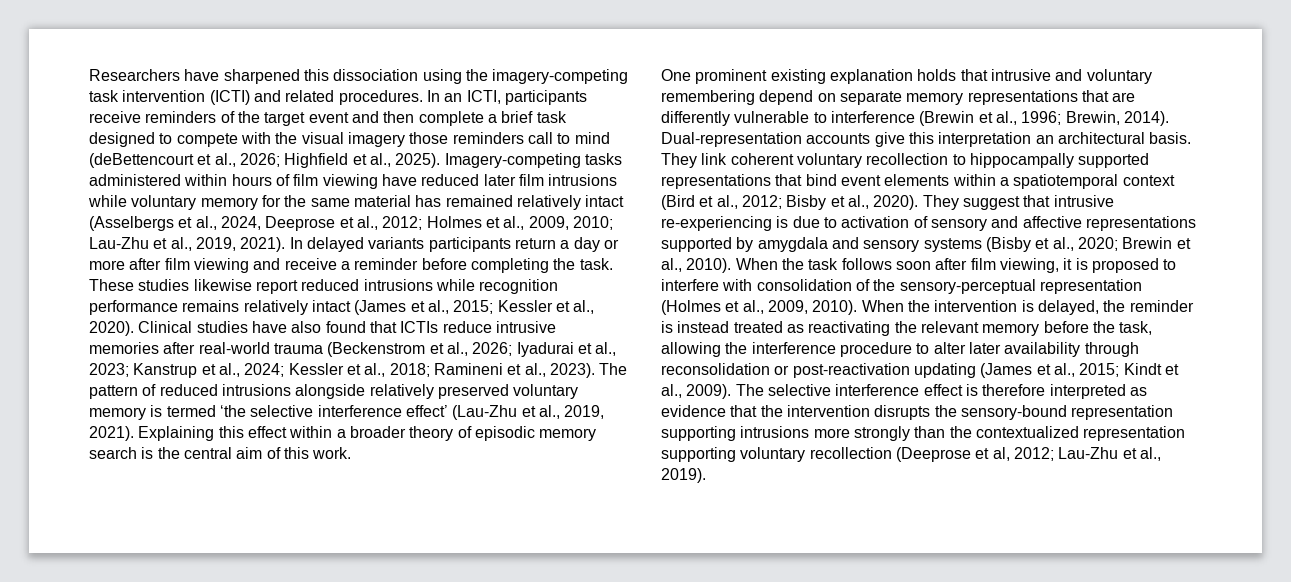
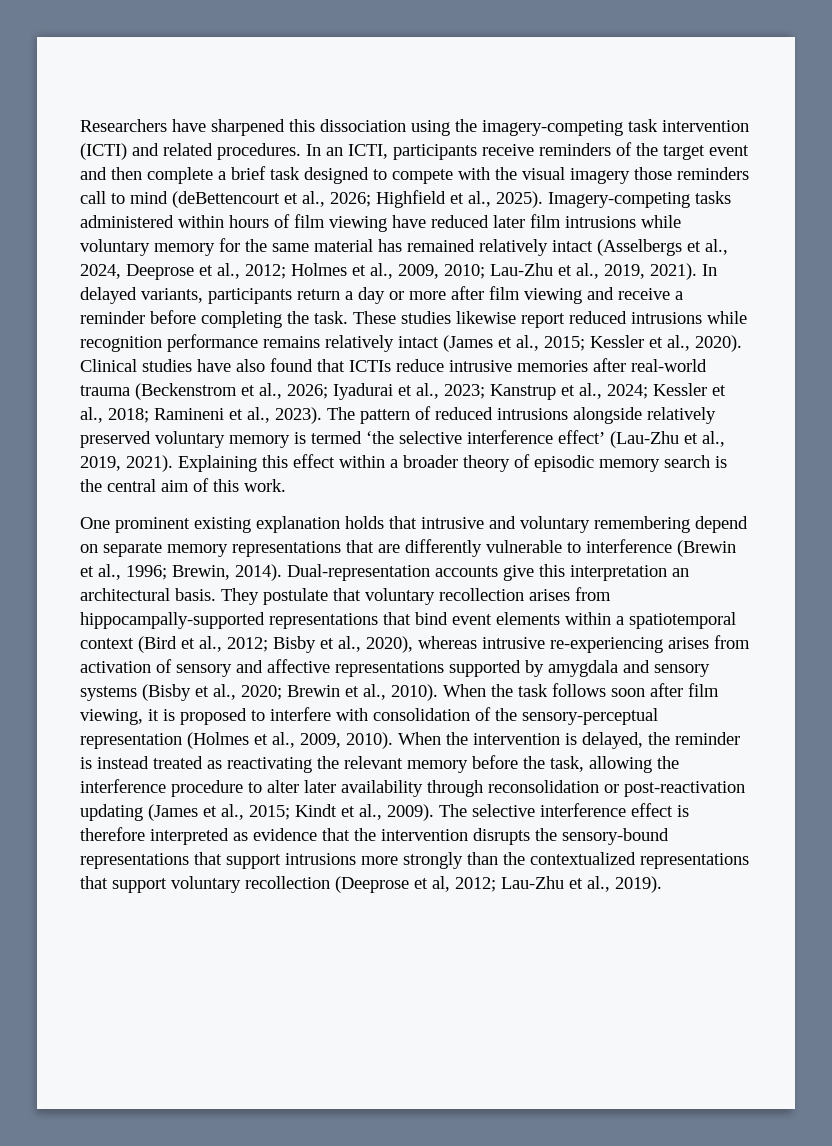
[368,237,425,249] variants -> [141,288,203,303] variants,
[701,153,1150,168] link coherent voluntary recollection to hippocampally supported -> [263,587,611,605] [80,612,265,629] postulate that voluntary recollection arises from hippocampally-supported
[873,195,1114,210] [661,216,837,231] 2020). They suggest that intrusive re-experiencing is due to -> [366,635,750,653] 2020), whereas intrusive re-experiencing arises from
[1071,405,1174,420] [661,426,736,441] representation supporting -> [80,852,281,869] representations that support
[1083,426,1186,441] [661,447,736,462] representation supporting -> [640,853,749,869] [80,876,167,893] representations that support

